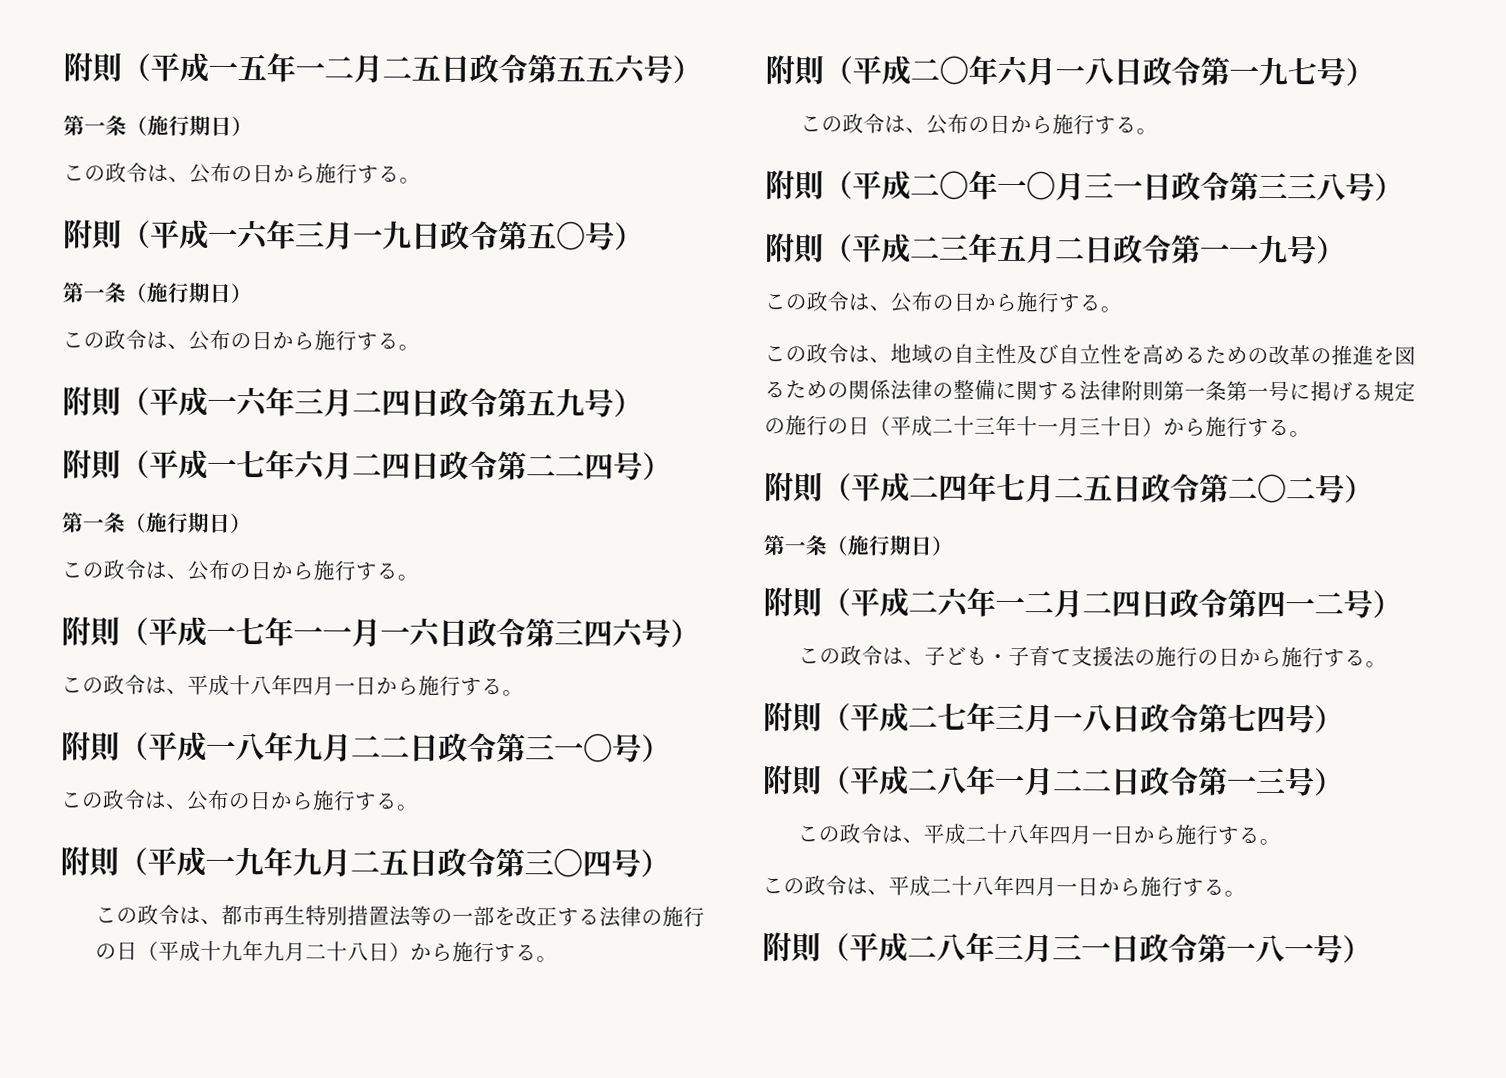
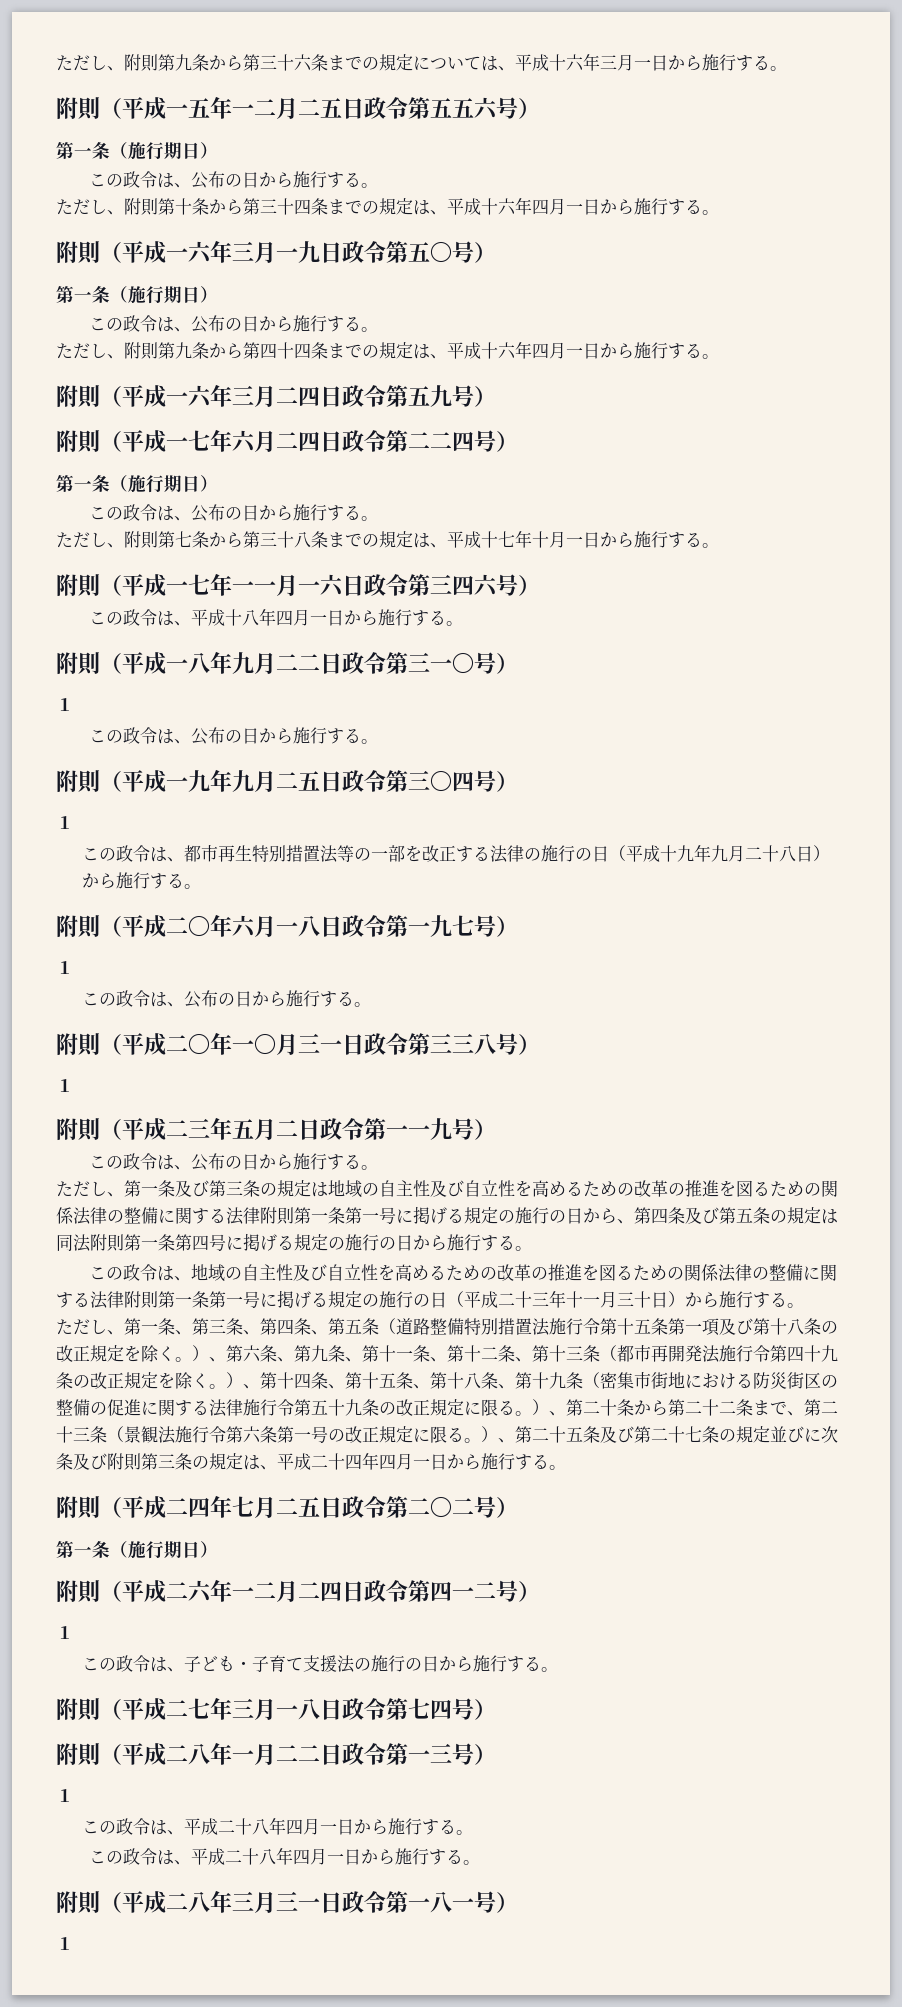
(63, 67) none -> [56,53,787,72] ただし、附則第九条から第三十六条までの規定については、平成十六年三月一日から施行する。 //
(421, 180) none -> [56,197,719,216] // ただし、附則第十条から第三十四条までの規定は、平成十六年四月一日から施行する。
(420, 347) none -> [56,341,719,360] // ただし、附則第九条から第四十四条までの規定は、平成十六年四月一日から施行する。
(419, 577) none -> [56,530,719,549] // ただし、附則第七条から第三十八条までの規定は、平成十七年十月一日から施行する。
(671, 748) none -> [56,698,74,711] // １
(670, 863) none -> [56,816,74,829] // １
(1375, 72) none -> [56,961,74,974] // １
(1404, 187) none -> [56,1079,74,1092] // １
(1122, 309) none -> [56,1180,838,1198] [56,1206,838,1225] [56,1233,532,1252] // ただし、第一条及び第三条の規定は地域の自主性及び自立性を高めるための改革の推進を図るための関係法律の整備に関する法律附則第一条第一号に掲げる規定の施行の日から、第四条及び第五条の規定は同法附則第一条第四号に掲げる規定の施行の日から施行する。
(1311, 434) none -> [56,1318,838,1336] [56,1345,838,1363] [56,1372,838,1389] [56,1399,838,1417] [56,1426,838,1444] [56,1452,566,1471] // ただし、第一条、第三条、第四条、第五条（道路整備特別措置法施行令第十五条第一項及び第十八条の改正規定を除く。）、第六条、第九条、第十一条、第十二条、第十三条（都市再開発法施行令第四十九条の改正規定を除く。）、第十四条、第十五条、第十八条、第十九条（密集市街地における防災街区の整備の促進に関する法律施行令第五十九条の改正規定に限る。）、第二十条から第二十二条まで、第二十三条（景観法施行令第六条第一号の改正規定に限る。）、第二十五条及び第二十七条の規定並びに次条及び附則第三条の規定は、平成二十四年四月一日から施行する。
(1402, 604) none -> [56,1626,74,1639] // １
(1344, 782) none -> [56,1789,74,1802] // １
(1372, 949) none -> [56,1937,74,1950] // １

